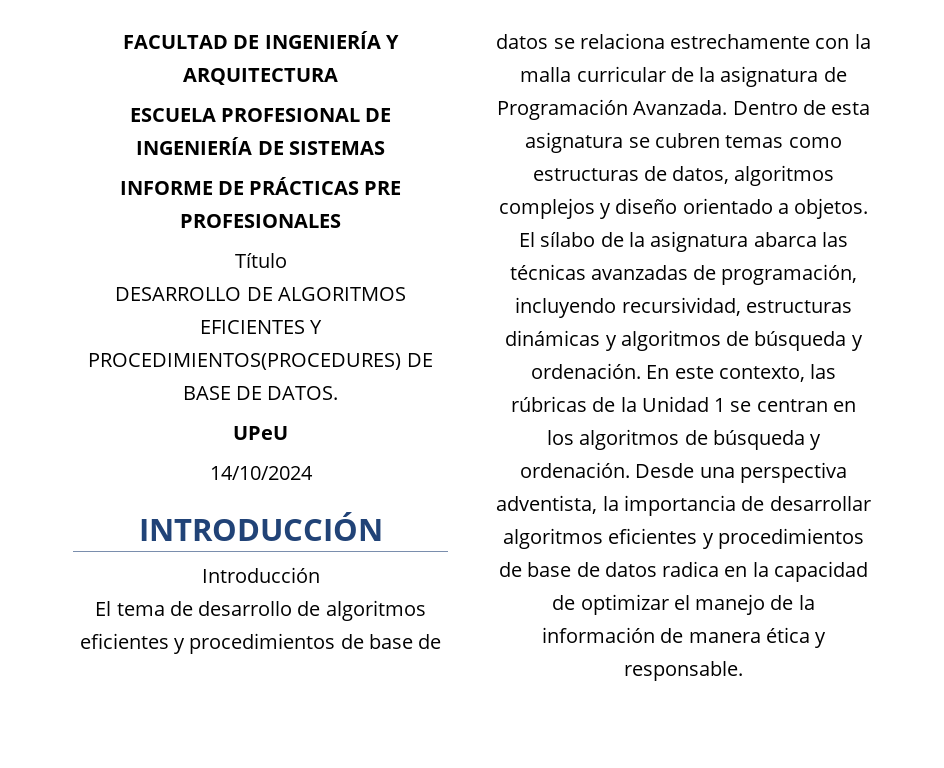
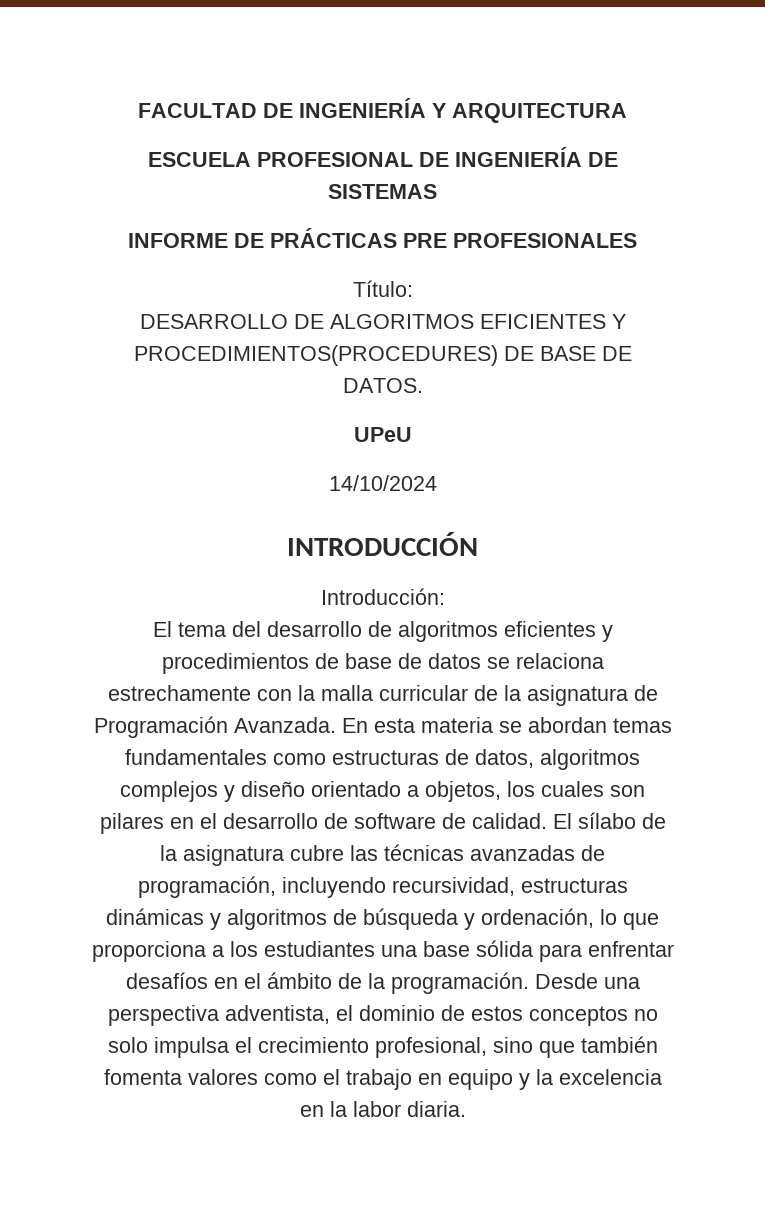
[234,253,287,268] Título -> [352,280,413,297] Título:
[201,567,320,583] Introducción -> [320,588,445,605] Introducción:
[169,601,193,616] de -> [231,621,261,637] del
[732,100,871,115] [525,132,784,153] Dentro de esta asignatura se cubren temas -> [341,717,672,733] [125,749,267,765] En esta materia se abordan temas fundamentales
[794,198,869,219] objetos. -> [425,781,645,802] [99,813,547,834] objetos, los cuales son pilares en el desarrollo de software de calidad.
[753,232,817,247] abarca -> [290,845,344,861] cubre
[530,363,837,382] [511,396,856,412] [546,429,822,450] [520,462,847,483] [496,495,871,516] [503,528,864,549] [499,561,868,582] [552,594,815,615] [541,627,827,648] [624,661,743,681] ordenación. En este contexto, las rúbricas de la Unidad 1 se centran en los algoritmos de búsqueda y ordenación. Desde una perspectiva adventista, la importancia de desarrollar algoritmos eficientes y procedimientos de base de datos radica en la capacidad de optimizar el manejo de la información de manera ética y responsable. -> [481,908,659,930] [91,940,674,962] [125,972,640,994] [107,1005,658,1026] [107,1036,658,1058] [103,1069,662,1090] [299,1101,466,1117] ordenación, lo que proporciona a los estudiantes una base sólida para enfrentar desafíos en el ámbito de la programación. Desde una perspectiva adventista, el dominio de estos conceptos no solo impulsa el crecimiento profesional, sino que también fomenta valores como el trabajo en equipo y la excelencia en la labor diaria.

